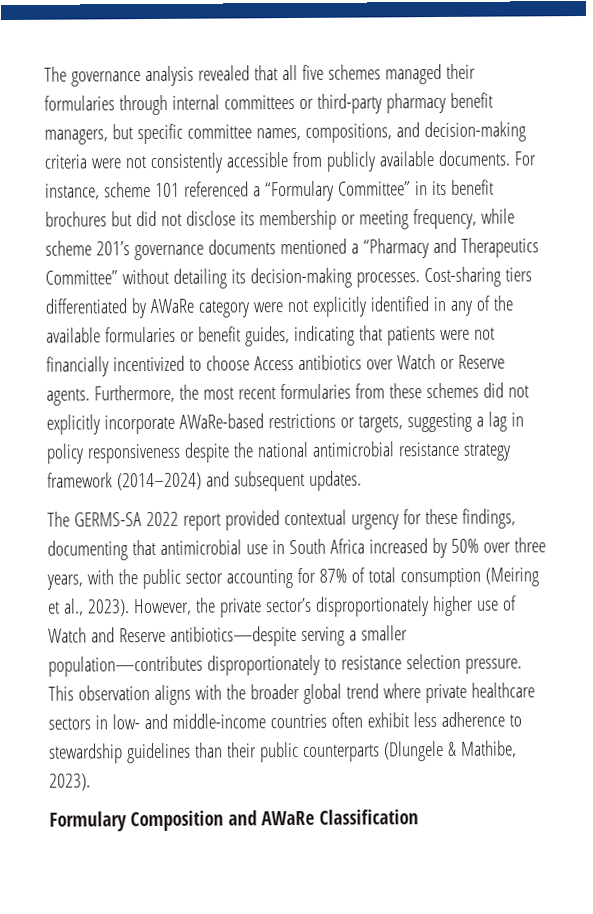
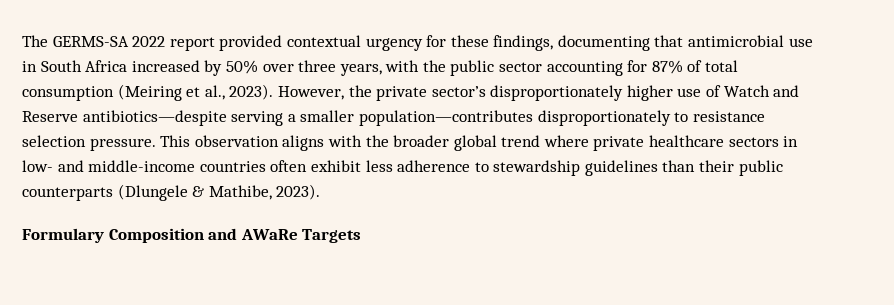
[44,63,476,87] [44,92,493,116] [44,121,526,145] [44,150,536,174] [45,179,494,202] [45,208,515,231] [45,237,539,261] [45,266,532,289] [45,295,513,319] [46,325,495,347] [46,354,505,377] [46,382,529,406] [46,411,524,435] [46,441,511,464] [47,470,362,492] [47,511,70,527] The governance analysis revealed that all five schemes managed their formularies through internal committees or third-party pharmacy benefit managers, but specific committee names, compositions, and decision-making criteria were not consistently accessible from publicly available documents. For instance, scheme 101 referenced a “Formulary Committee” in its benefit brochures but did not disclose its membership or meeting frequency, while scheme 201’s governance documents mentioned a “Pharmacy and Therapeutics Committee” without detailing its decision-making processes. Cost-sharing tiers differentiated by AWaRe category were not explicitly identified in any of the available formularies or benefit guides, indicating that patients were not financially incentivized to choose Access antibiotics over Watch or Reserve agents. Furthermore, the most recent formularies from these schemes did not explicitly incorporate AWaRe-based restrictions or targets, suggesting a lag in policy responsiveness despite the national antimicrobial resistance strategy framework (2014–2024) and subsequent updates. // The -> [22,35,48,47] The
[318,809,419,825] Classification -> [302,229,362,243] Targets

